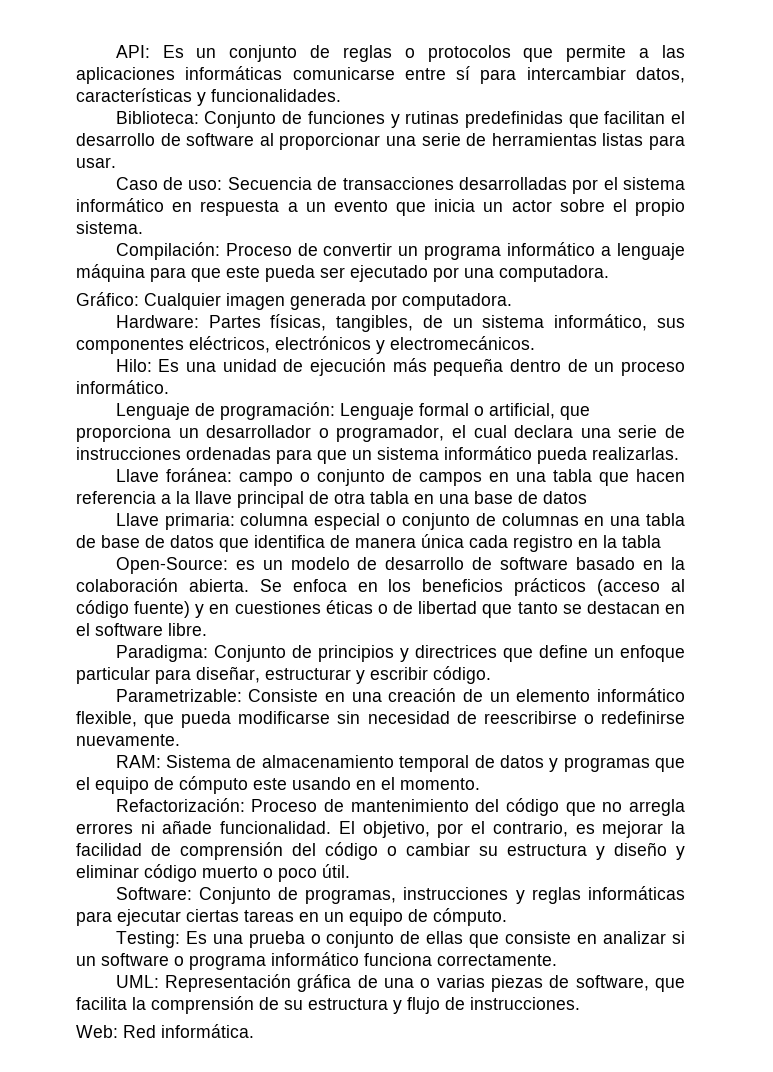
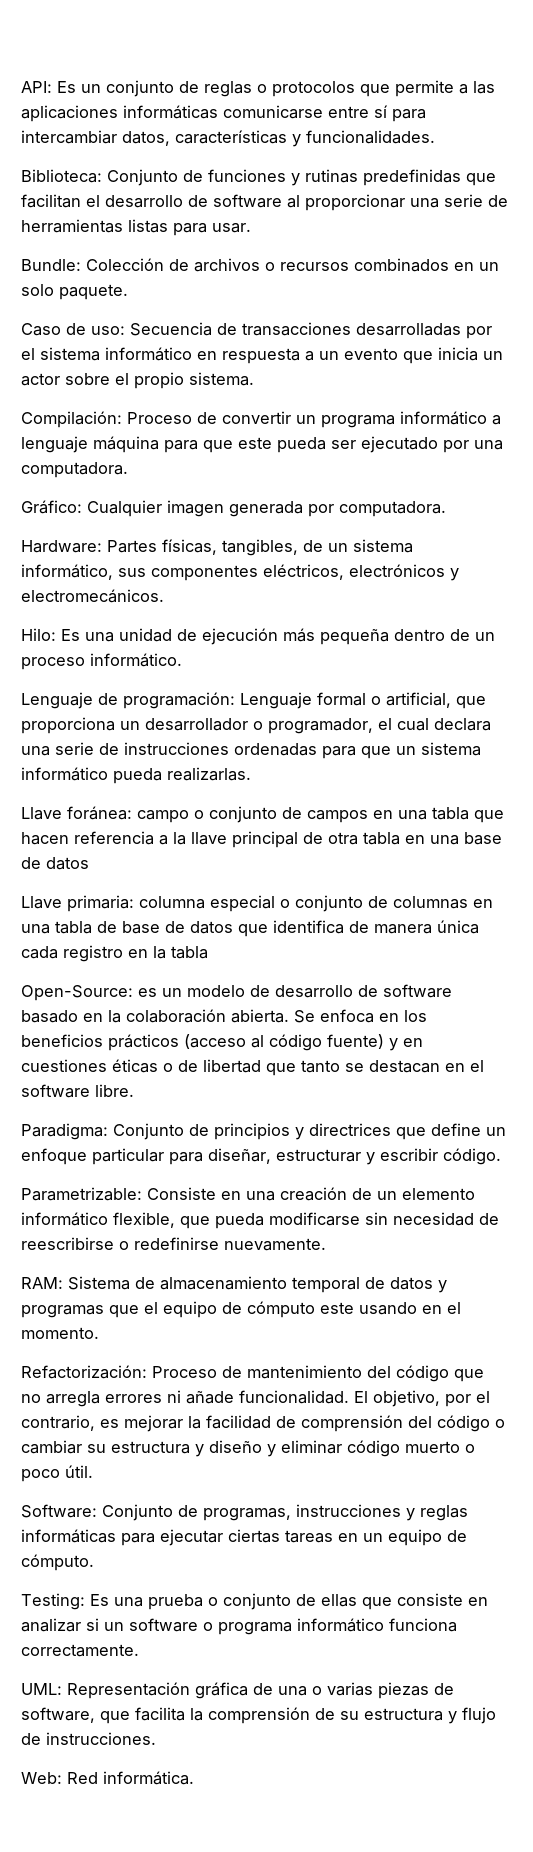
(116, 162) none -> [21,258,499,272] [21,284,128,300] // Bundle: Colección de archivos o recursos combinados en un solo paquete.

